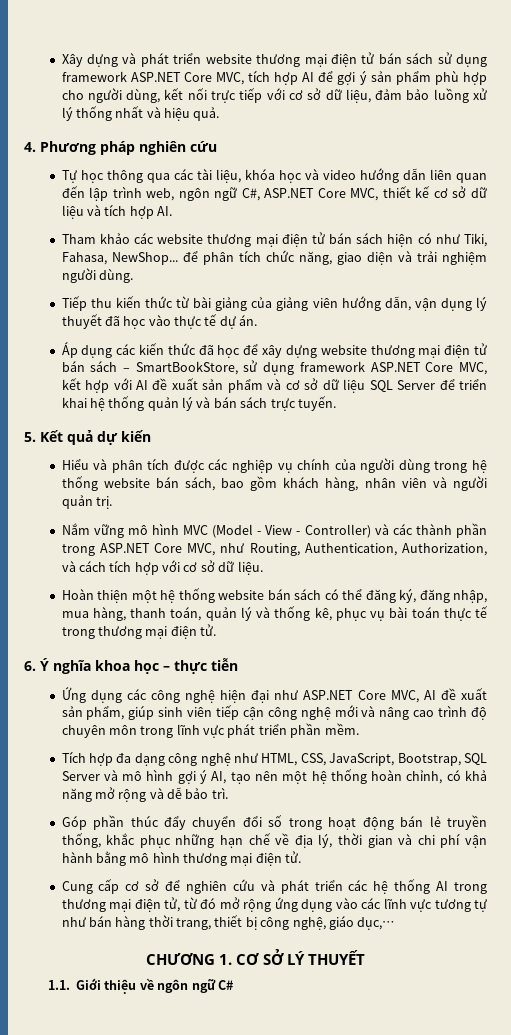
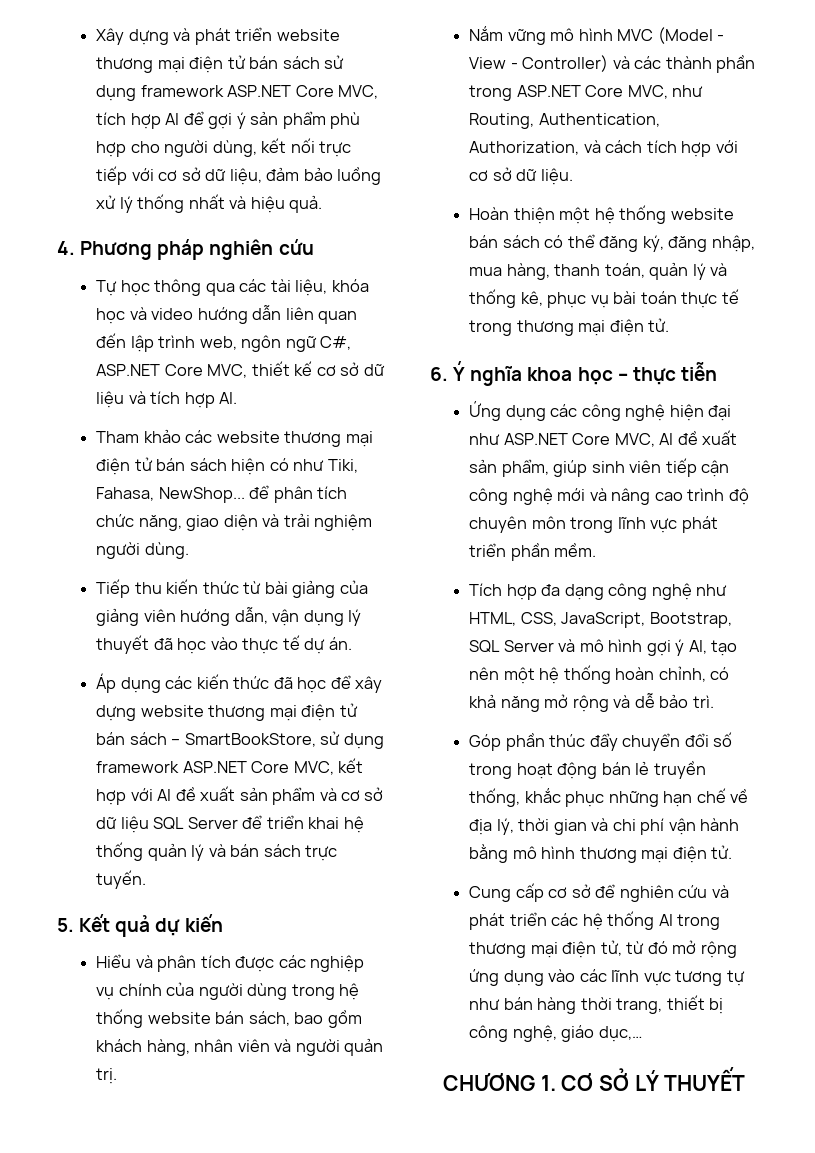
[47,978,233,994] // 1.1. Giới thiệu về ngôn ngữ C# -> (746, 1079) none

